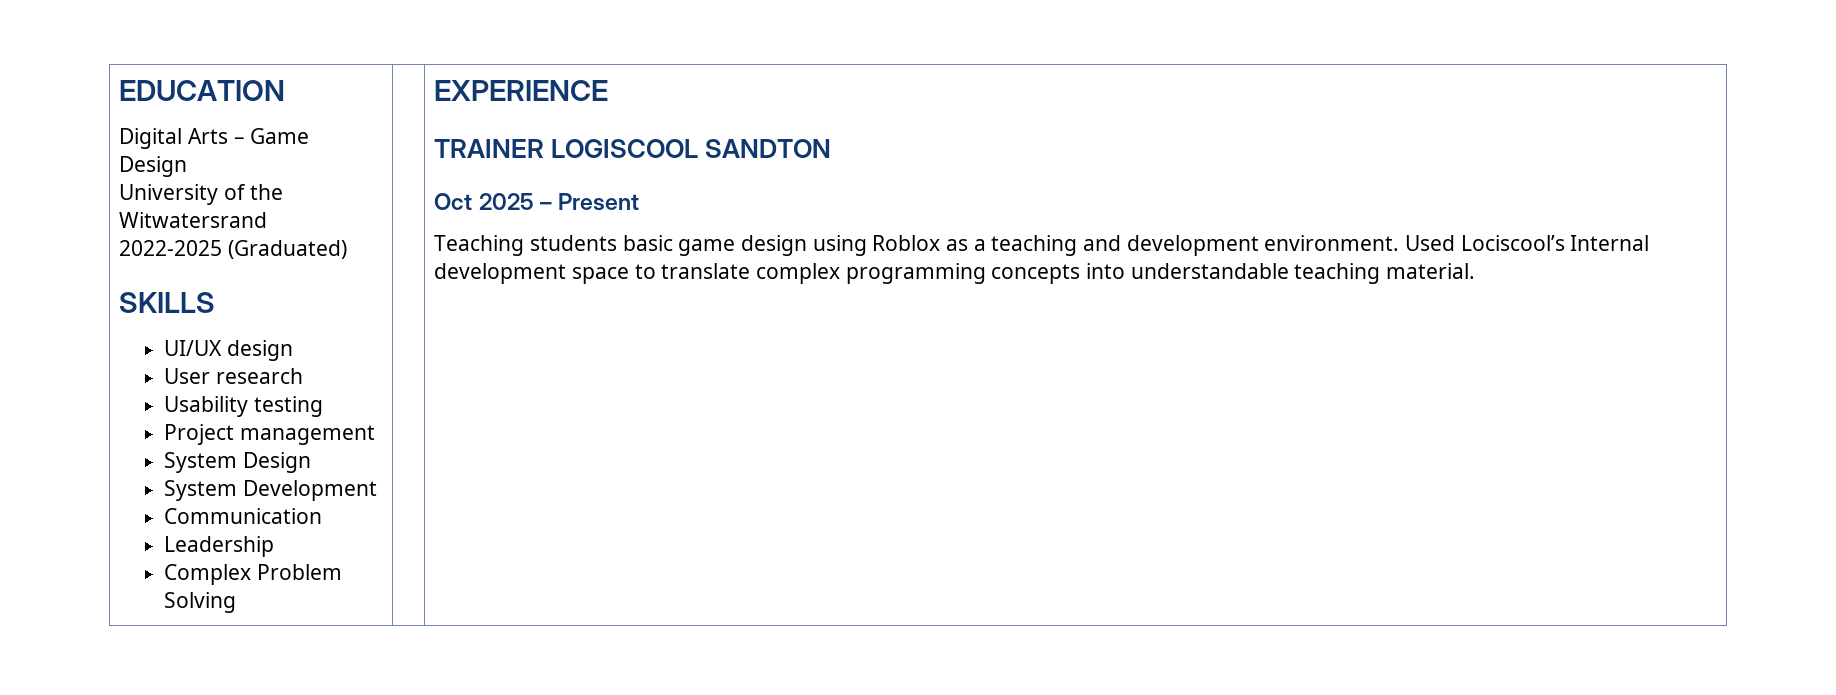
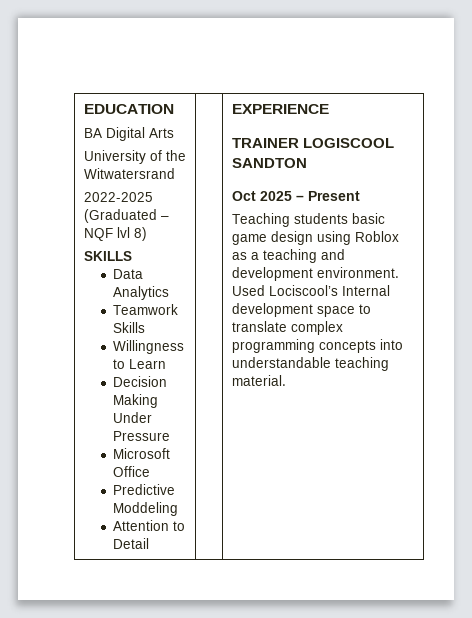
(286, 90) none -> [83,128,102,138] BA
[233,128,310,144] [119,156,188,177] – Game Design -> (174, 133) none
[228,240,348,259] [119,292,216,313] [164,340,294,361] [164,368,304,384] [164,396,324,417] [164,424,376,445] [164,452,312,473] [164,480,378,501] [164,508,323,524] [164,536,275,557] [164,564,343,585] [164,592,237,613] (Graduated) // SKILLS // UI/UX design // User research // Usability testing // Project management // System Design // System Development // Communication // Leadership // Complex Problem Solving -> [83,209,169,223] [83,227,147,241] [83,251,132,261] [113,269,144,279] [113,286,170,300] [113,304,179,315] [113,322,146,333] [113,340,185,354] [113,359,167,369] [113,376,168,387] [113,394,159,408] [113,412,153,423] [113,431,171,441] [113,448,171,459] [113,466,151,477] [113,484,176,495] [113,502,179,516] [113,520,186,531] [113,538,150,549] (Graduated – NQF lvl 8) // SKILLS // Data Analytics // Teamwork Skills // Willingness to Learn // Decision Making Under Pressure // Microsoft Office // Predictive Moddeling // Attention to Detail

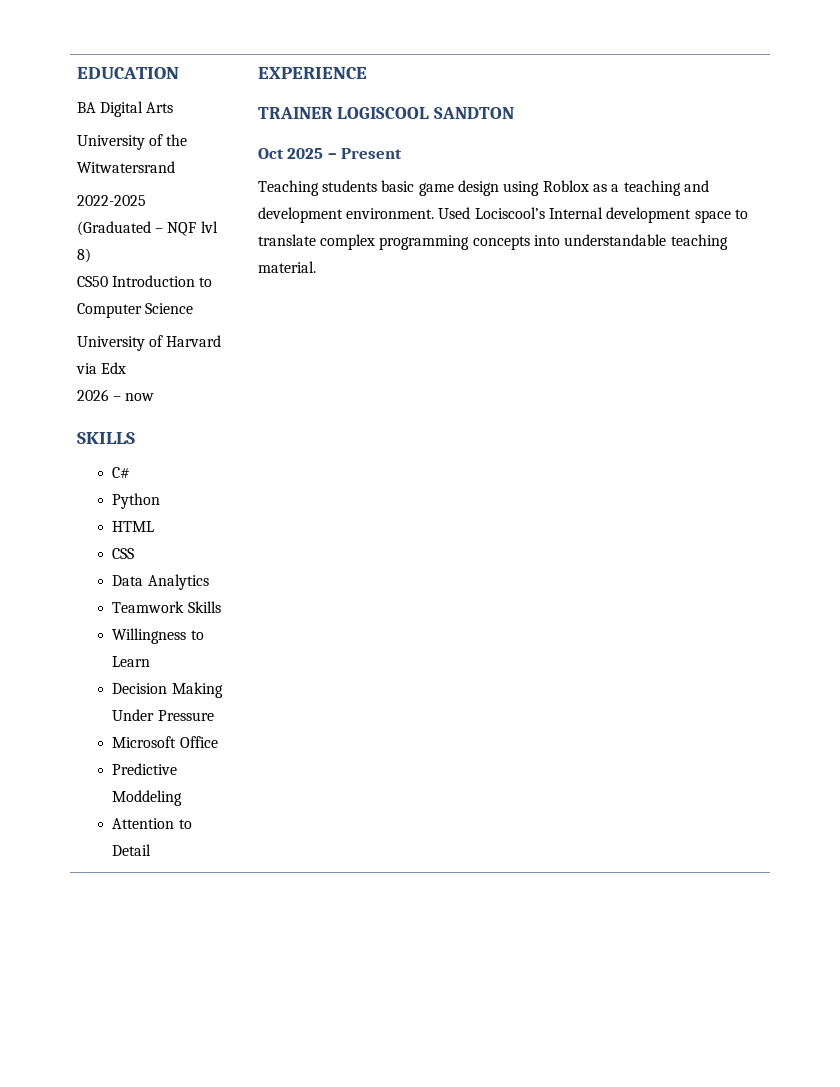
[83,251,132,261] SKILLS -> [76,275,213,287] [76,303,194,318] [76,335,222,351] [75,362,127,374] [76,389,155,401] [76,432,135,444] [112,467,131,478] [112,493,161,509] [112,521,155,532] [112,548,135,559] CS50 Introduction to Computer Science // University of Harvard via Edx // 2026 – now // SKILLS // C# // Python // HTML // CSS

